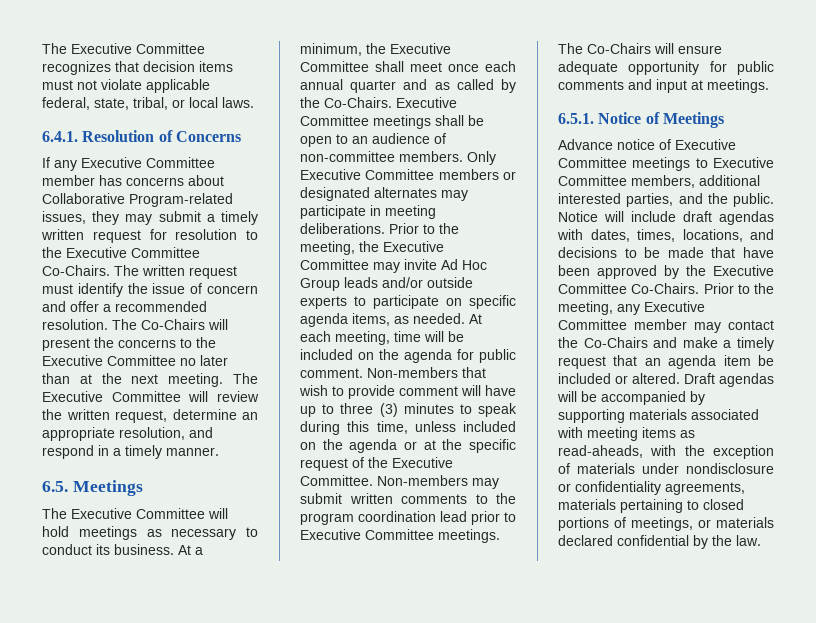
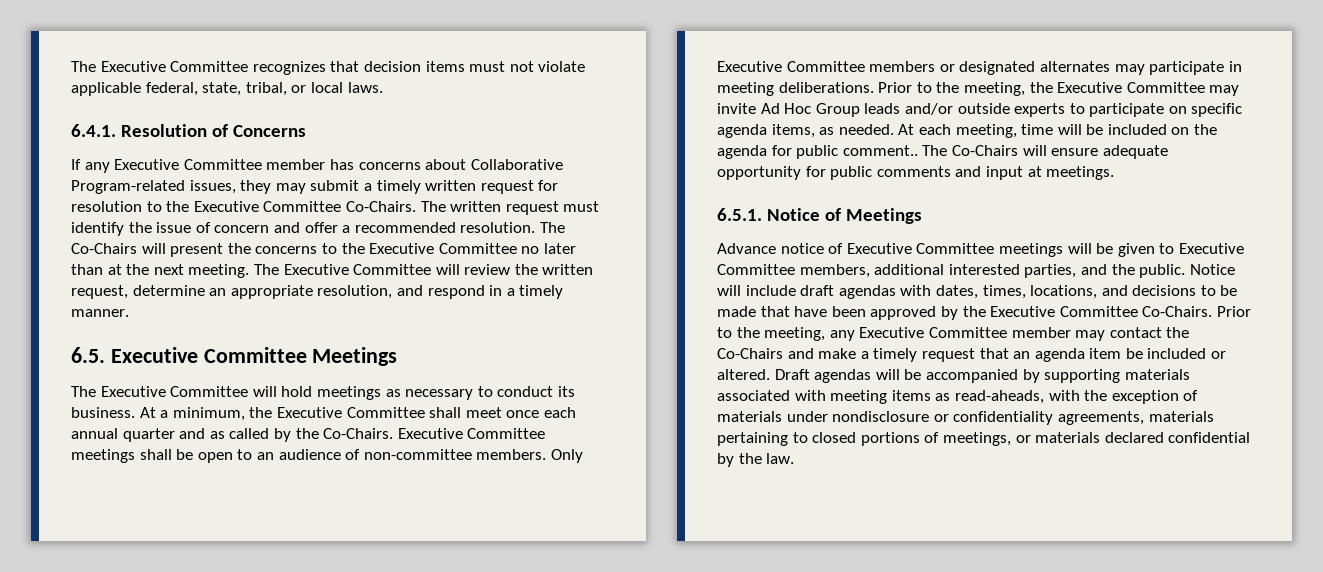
(68, 486) none -> [110,347,307,363] Executive Committee
[300,367,486,378] [299,385,516,399] [300,403,517,417] [300,421,516,435] [300,439,516,453] [300,457,453,471] [300,475,499,489] [300,493,516,504] [300,511,516,525] [300,529,500,543] comment. Non-members that wish to provide comment will have up to three (3) minutes to speak during this time, unless included on the agenda or at the specific request of the Executive Committee. Non-members may submit written comments to the program coordination lead prior to Executive Committee meetings. -> [842,145,918,156] comment..
(691, 164) none -> [1067,243,1155,257] will be given

